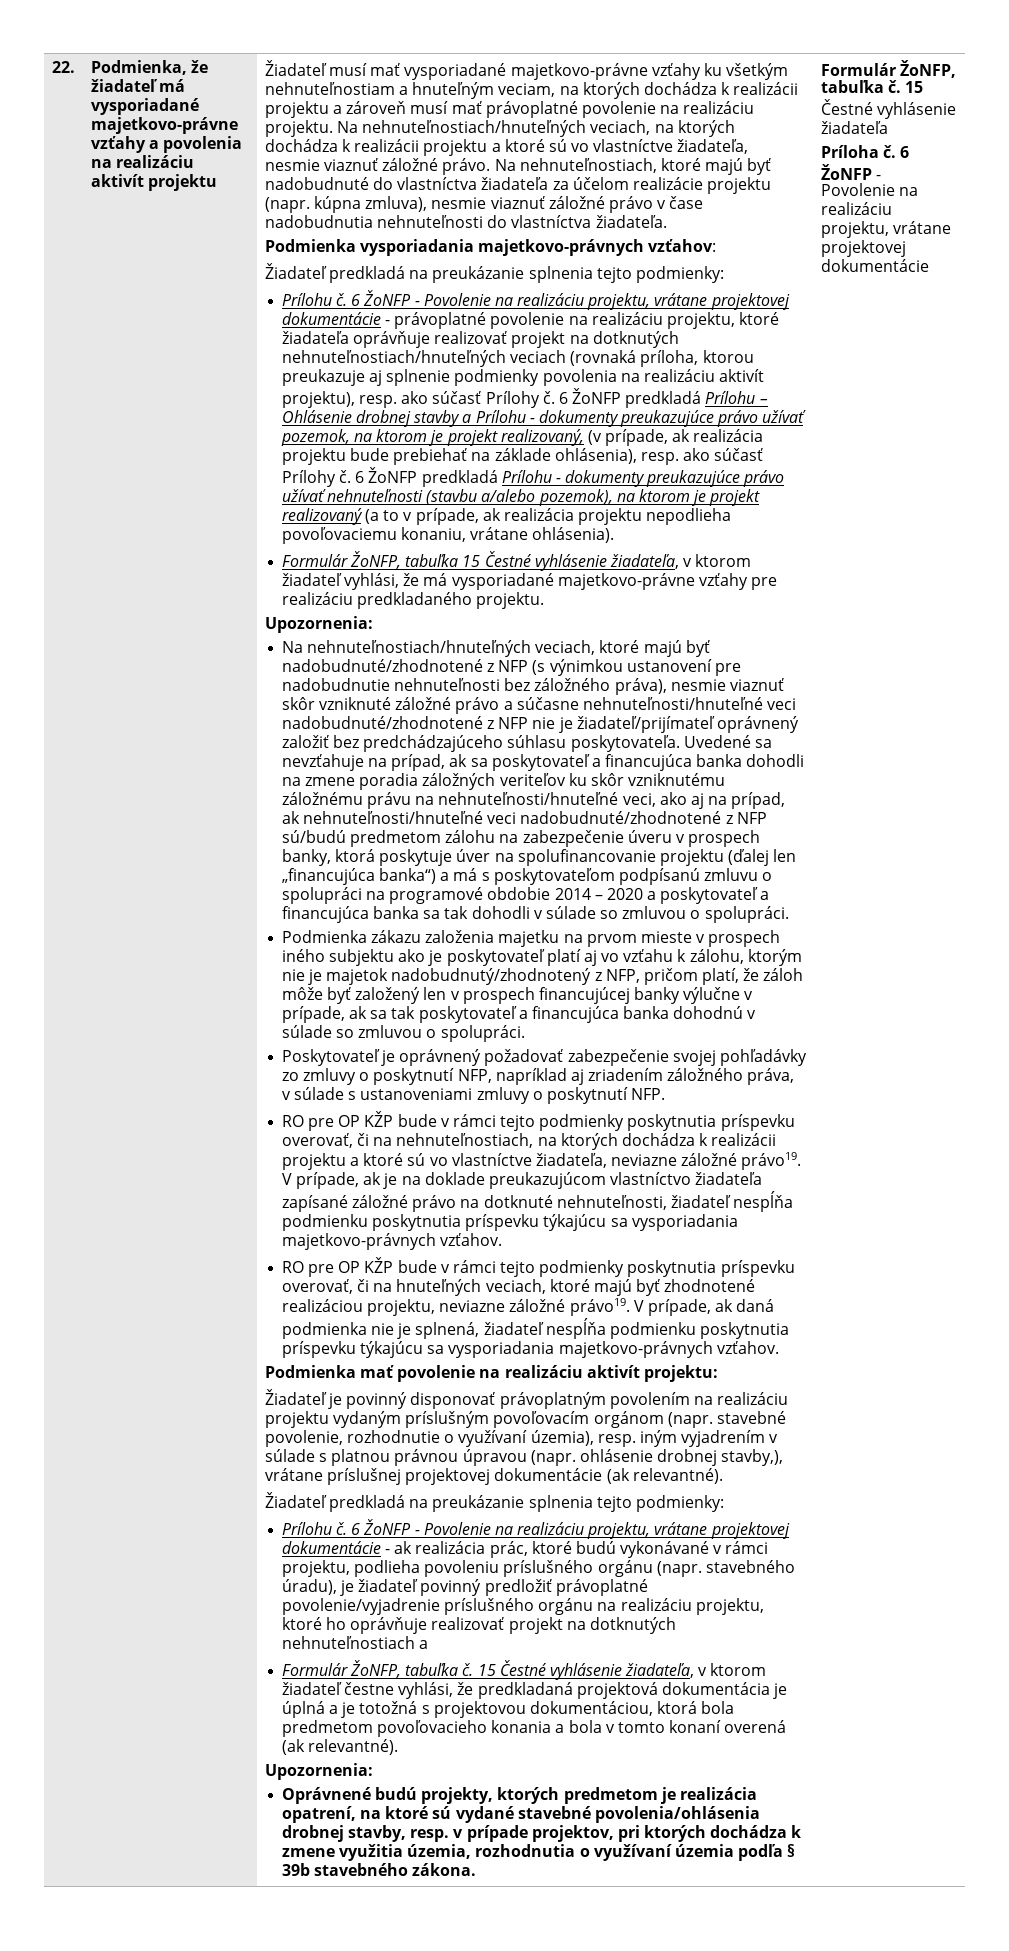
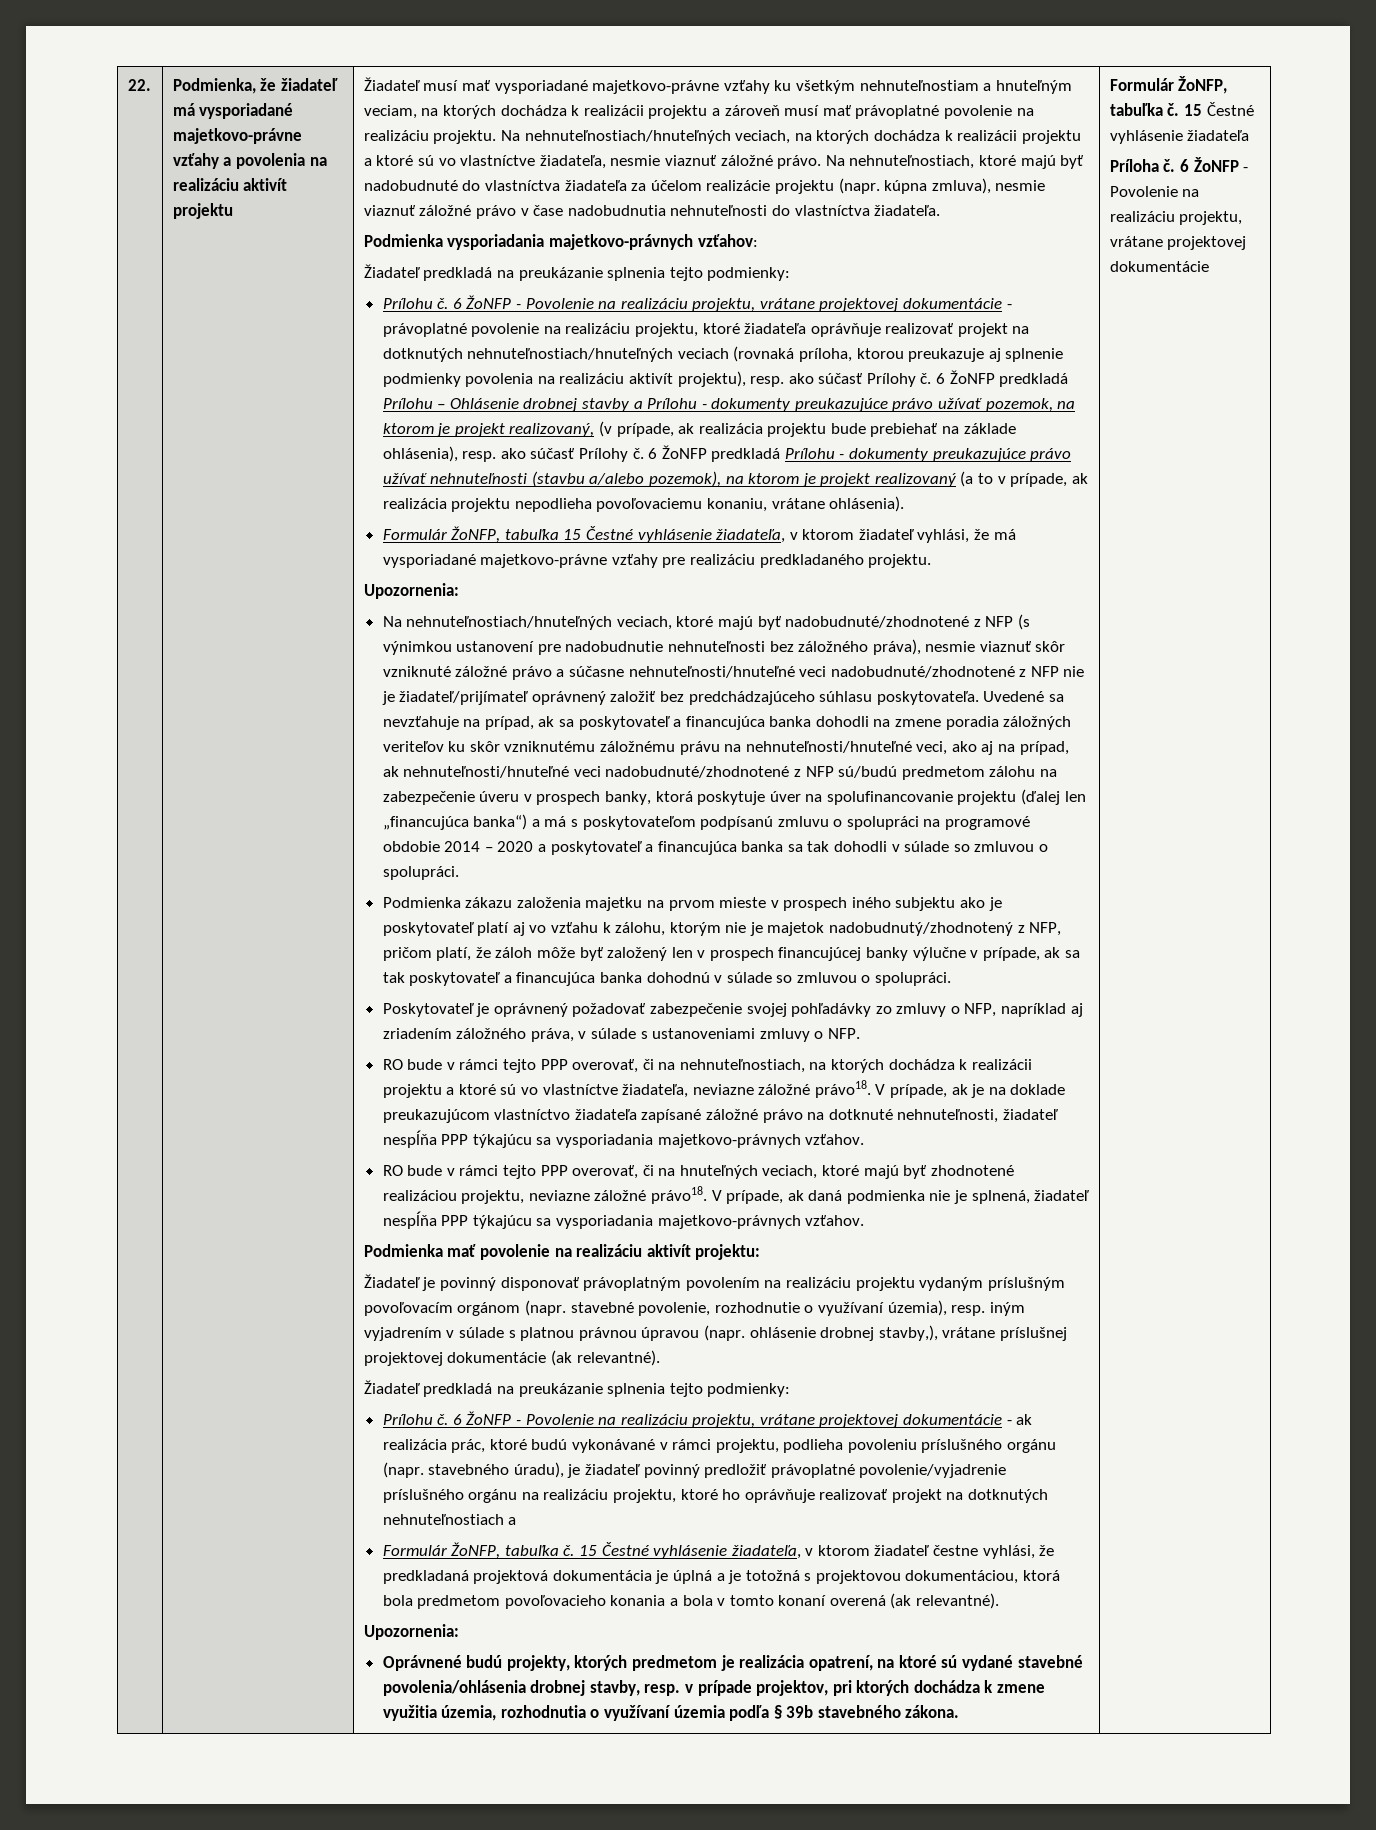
[373,1068,455,1085] poskytnutí -> (960, 1010) none
[546,1087,628,1104] poskytnutí -> (824, 1035) none
[308,1111,795,1131] pre OP KŽP bude v rámci tejto podmienky poskytnutia príspevku -> [407,1059,568,1073] bude v rámci tejto PPP
[741,1152,802,1170] právo19. -> [814,1080,871,1098] právo18.
[281,1214,540,1231] podmienku poskytnutia príspevku -> [441,1134,469,1145] PPP
[308,1257,795,1277] pre OP KŽP bude v rámci tejto podmienky poskytnutia príspevku -> [407,1165,568,1179] bude v rámci tejto PPP
[569,1298,630,1316] právo19. -> [650,1186,707,1204] právo18.
[609,1322,790,1339] [281,1341,356,1358] podmienku poskytnutia príspevku -> [441,1215,469,1226] PPP

